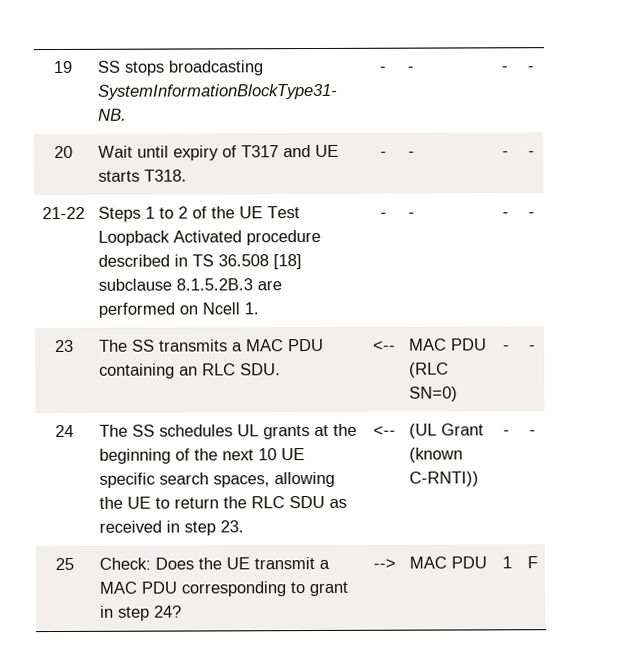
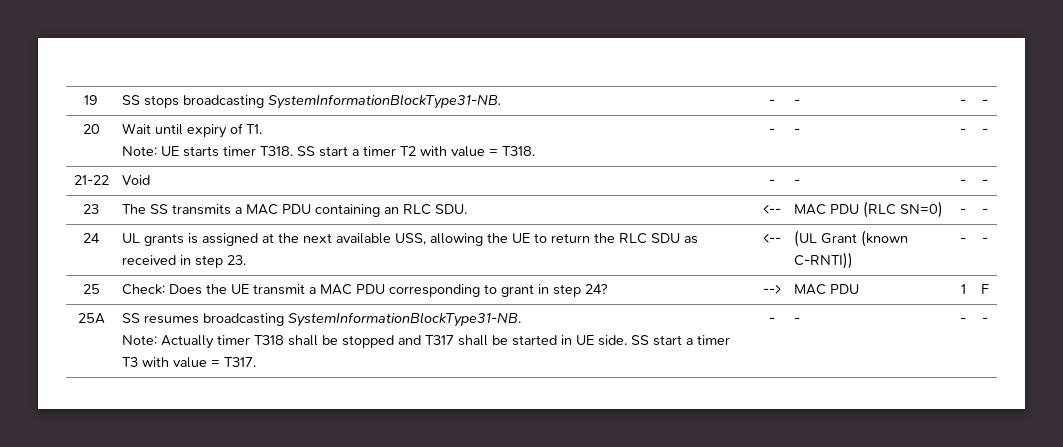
[241,144,340,158] [98,170,141,182] T317 and UE starts -> [245,124,262,134] [121,146,498,157] T1. // Note: UE starts timer T318. SS start a timer T2 with value =
[98,206,301,222] [98,229,322,246] [98,254,303,270] [98,278,283,291] [98,302,260,318] Steps 1 to 2 of the UE Test Loopback Activated procedure described in TS 36.508 [18] subclause 8.1.5.2B.3 are performed on Ncell 1. -> [121,175,150,185] Void
[99,423,358,440] [99,448,306,464] [99,472,271,488] The SS schedules UL grants at the beginning of the next 10 UE specific search spaces, -> [121,233,426,246] UL grants is assigned at the next available USS,
(538, 562) none -> [77,313,105,324] [121,312,521,327] [121,335,730,349] [121,357,256,368] [768,317,775,323] [793,317,800,323] [960,317,966,323] [982,317,988,323] // 25A | SS resumes broadcasting SystemInformationBlockType31-NB. // Note: Actually timer T318 shall be stopped and T317 shall be started in UE side. SS start a timer T3 with value = T317. | - | - | - | -

